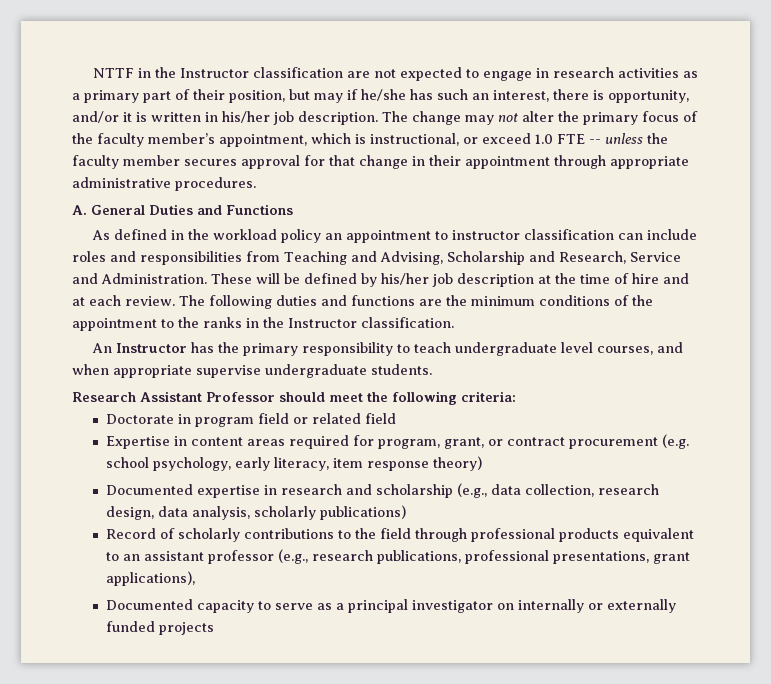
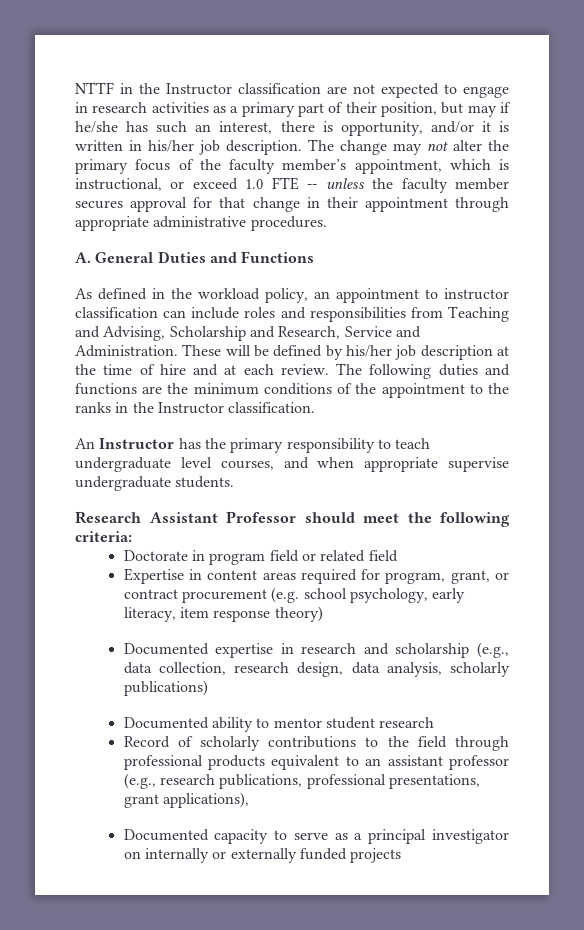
[280,229,321,243] policy -> [265,288,308,303] policy,
(406, 512) none -> [123,717,435,732] // Documented ability to mentor student research

